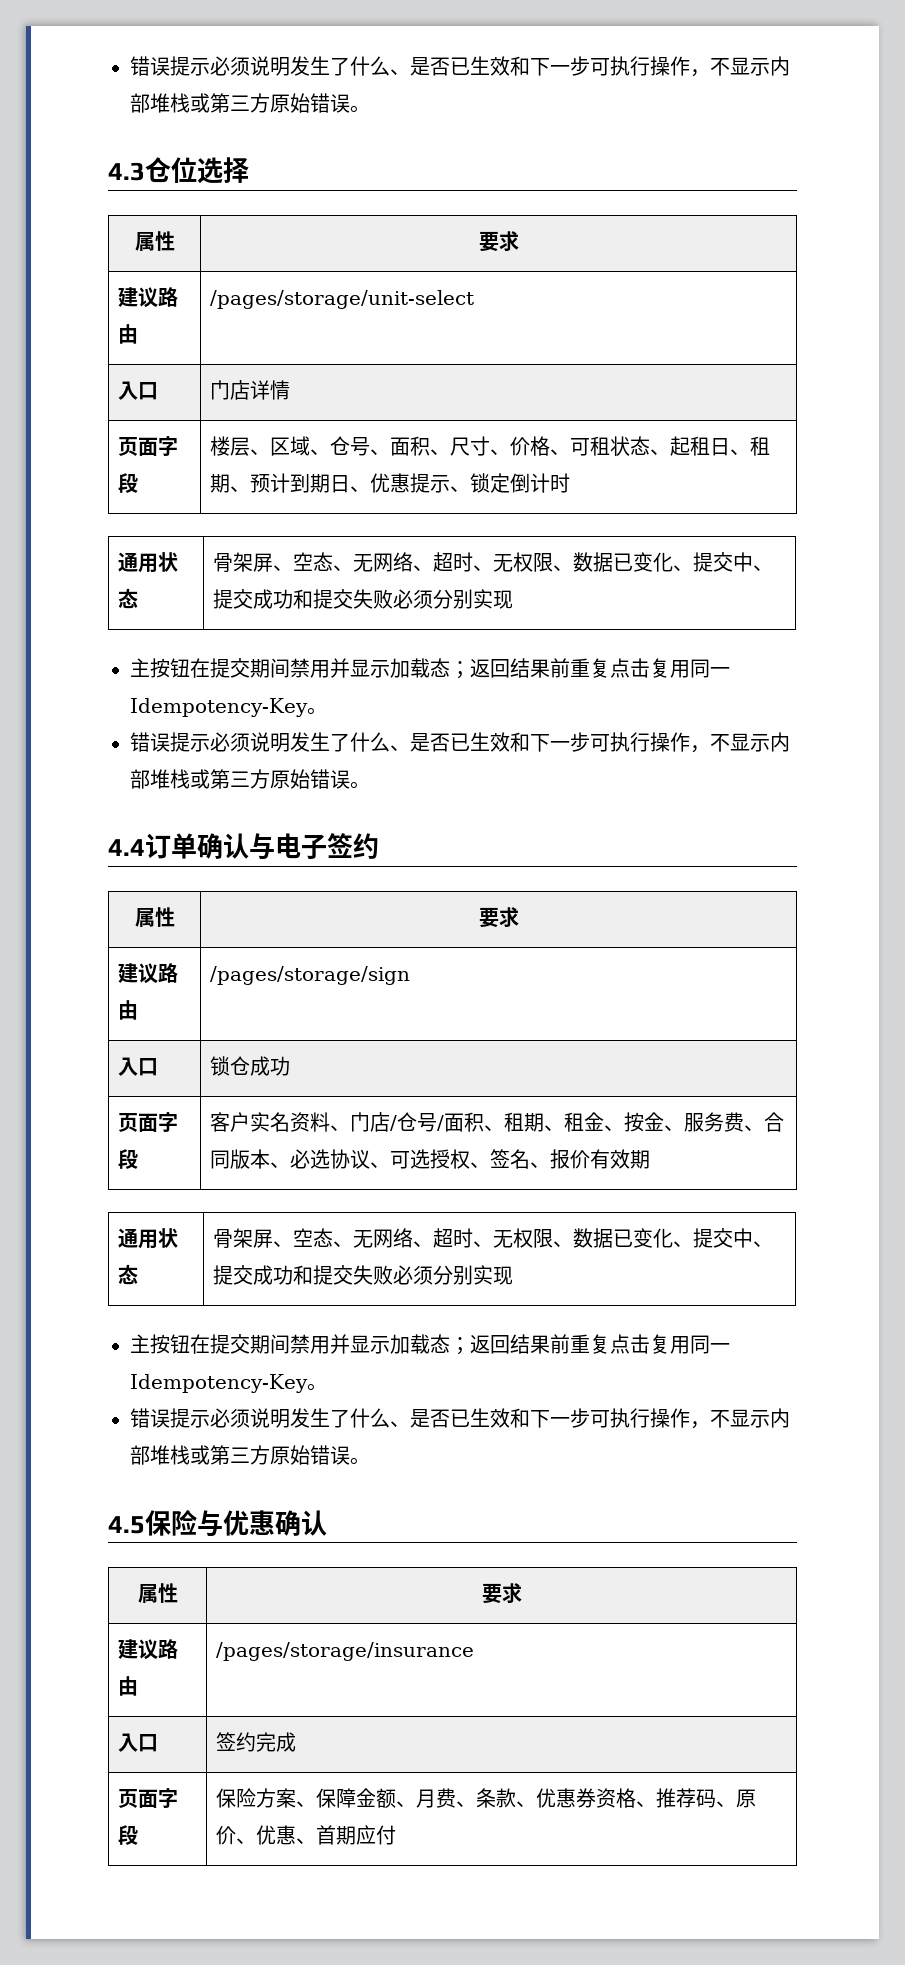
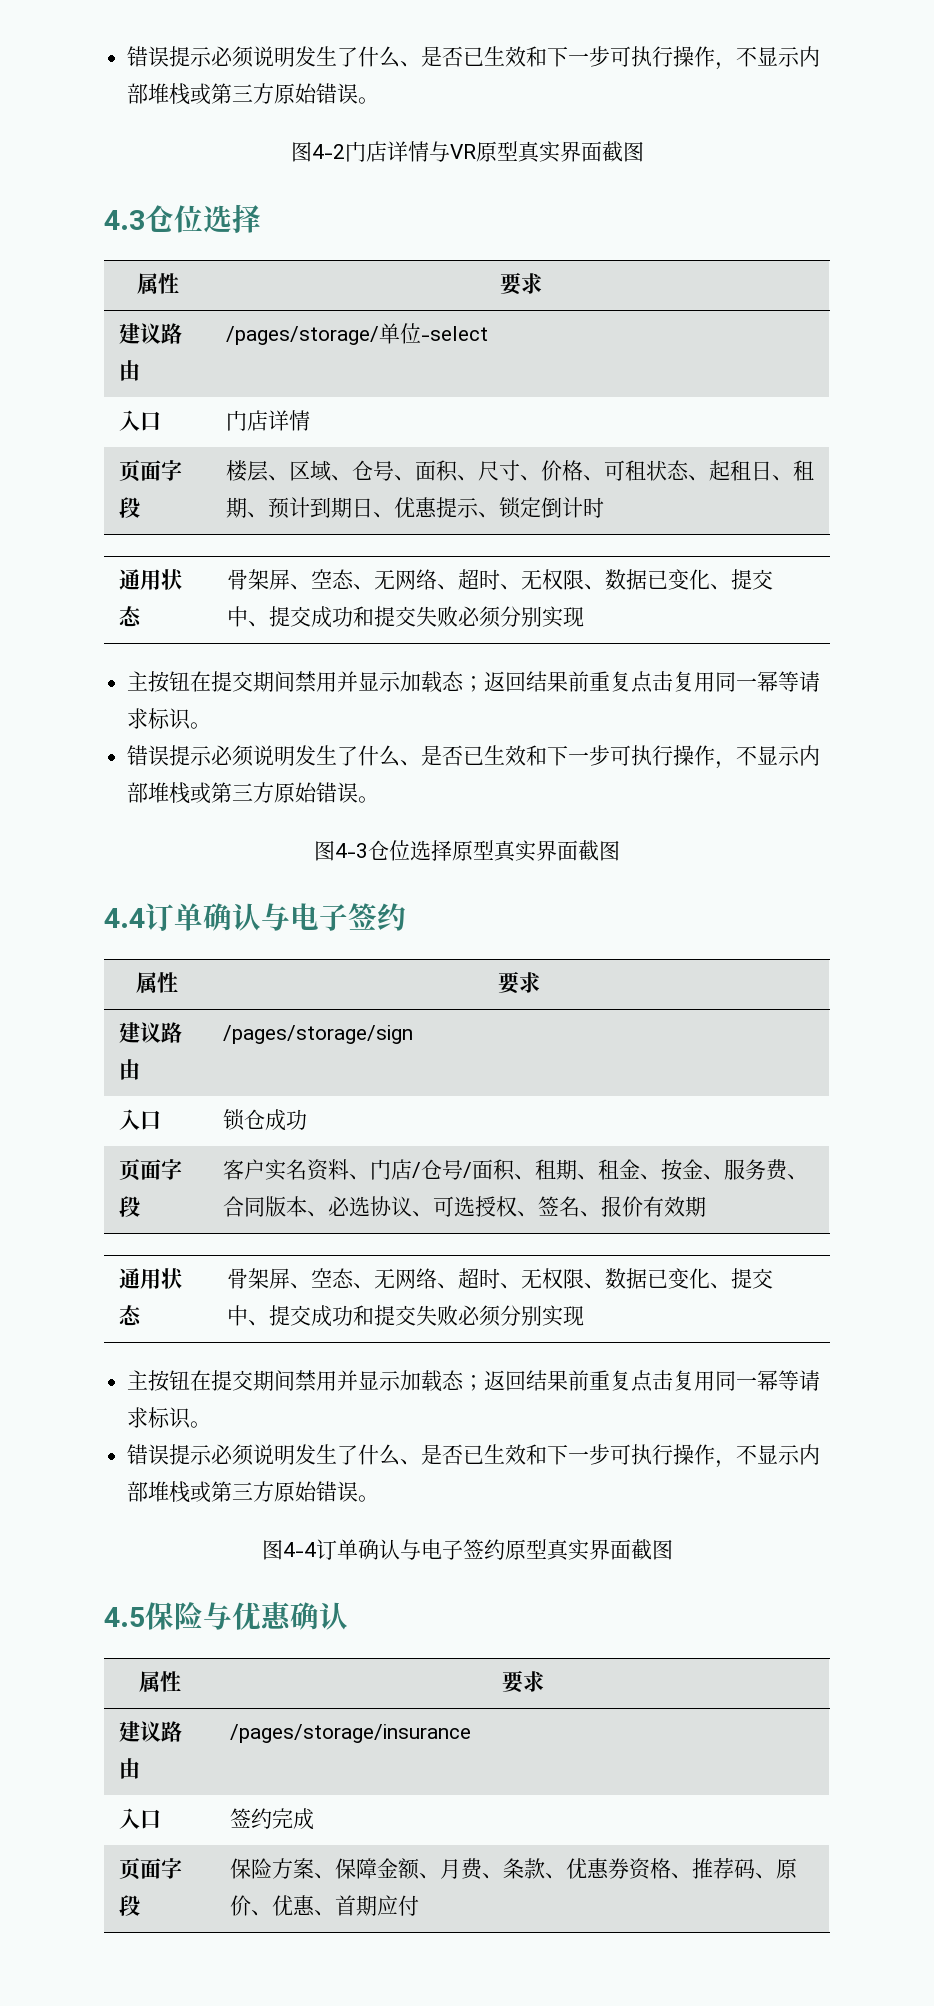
(370, 109) none -> [290,141,644,163] // 图4-2门店详情与VR原型真实界面截图
[210,290,475,309] /pages/storage/unit-select -> [226,323,489,345] /pages/storage/单位-select
[130,698,308,717] Idempotency-Key -> [757,671,821,692] [127,708,192,730] 幂等请求标识
(370, 785) none -> [314,840,620,862] // 图4-3仓位选择原型真实界面截图
[130,1374,308,1393] Idempotency-Key -> [757,1370,821,1391] [127,1407,192,1429] 幂等请求标识
(370, 1461) none -> [261,1539,673,1561] // 图4-4订单确认与电子签约原型真实界面截图

